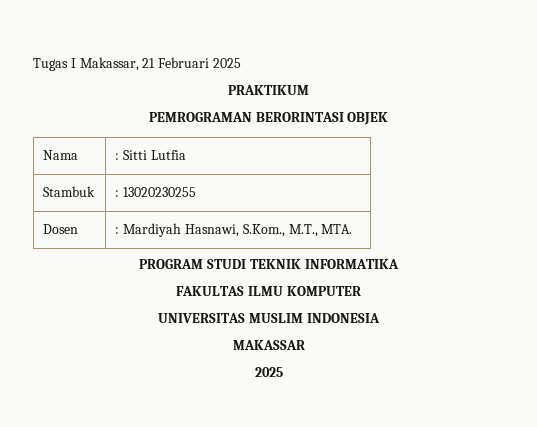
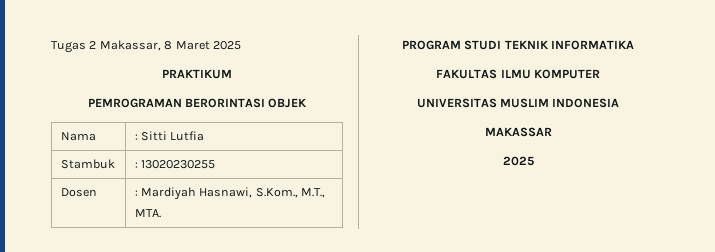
[70,57,210,71] I Makassar, 21 Februari -> [89,40,210,51] 2 Makassar, 8 Maret

